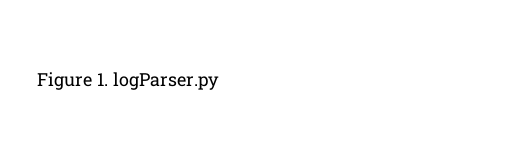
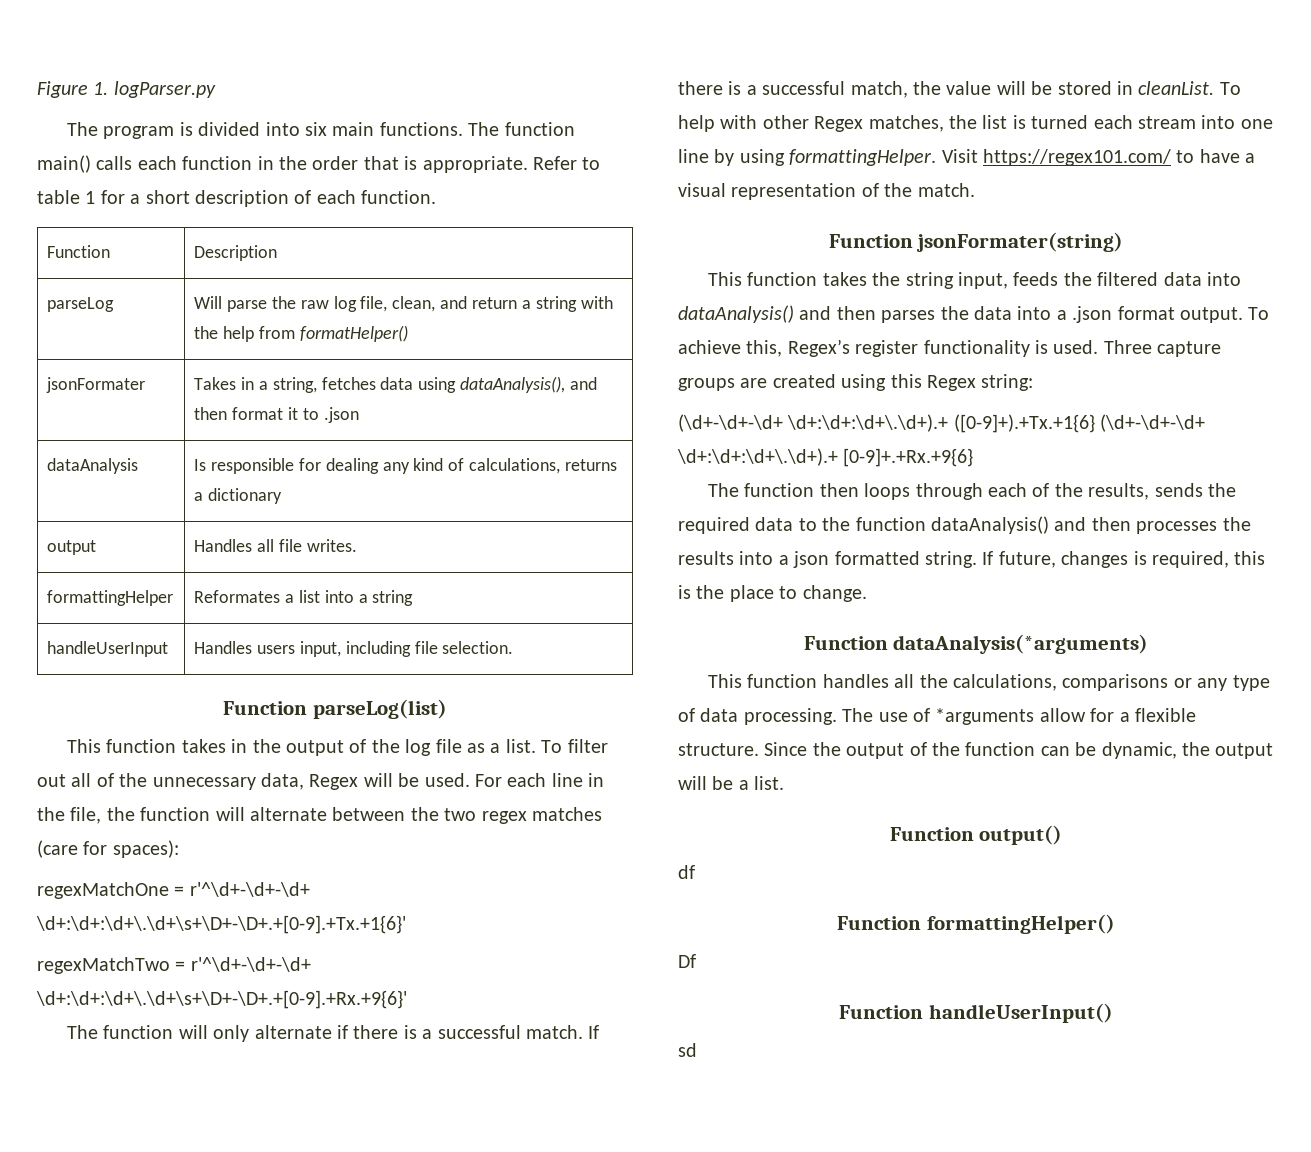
(219, 81) none -> [67,122,575,139] [37,155,601,173] [37,190,437,207] [47,245,111,258] [194,245,278,261] [47,297,115,312] [194,296,613,312] [194,325,408,342] [46,377,146,393] [194,376,598,393] [194,407,359,423] [47,458,139,474] [194,458,618,474] [194,488,283,504] [47,540,97,555] [194,539,357,552] [47,590,174,606] [194,590,414,606] [47,641,169,657] [194,641,514,657] [223,699,447,719] [67,739,608,756] [37,773,605,790] [37,807,602,824] [37,840,179,858] [37,882,310,899] [36,915,406,934] [37,957,311,974] [36,990,407,1009] [67,1025,600,1042] [678,81,1241,98] [678,115,1273,132] [678,149,1256,166] [678,183,975,200] [828,232,1124,252] [708,272,1242,289] [678,305,1270,323] [678,339,1222,357] [678,374,1034,391] [678,414,1206,433] [677,448,974,467] [708,483,1237,500] [678,516,1251,534] [678,551,1266,568] [678,585,867,602] [803,634,1149,654] [708,674,1270,691] [678,708,1196,725] [678,742,1274,759] [678,776,785,790] [889,825,1063,845] [678,865,695,879] [837,914,1115,934] [678,954,696,968] [839,1003,1113,1023] [678,1043,697,1057] // The program is divided into six main functions. The function main() calls each function in the order that is appropriate. Refer to table 1 for a short description of each function. // Function | Description // parseLog | Will parse the raw log file, clean, and return a string with the help from formatHelper() // jsonFormater | Takes in a string, fetches data using dataAnalysis(), and then format it to .json // dataAnalysis | Is responsible for dealing any kind of calculations, returns a dictionary // output | Handles all file writes. // formattingHelper | Reformates a list into a string // handleUserInput | Handles users input, including file selection. // Function parseLog(list) // This function takes in the output of the log file as a list. To filter out all of the unnecessary data, Regex will be used. For each line in the file, the function will alternate between the two regex matches (care for spaces): // regexMatchOne = r'^\d+-\d+-\d+ \d+:\d+:\d+\.\d+\s+\D+-\D+.+[0-9].+Tx.+1{6}' // regexMatchTwo = r'^\d+-\d+-\d+ \d+:\d+:\d+\.\d+\s+\D+-\D+.+[0-9].+Rx.+9{6}' // The function will only alternate if there is a successful match. If there is a successful match, the value will be stored in cleanList. To help with other Regex matches, the list is turned each stream into one line by using formattingHelper. Visit https://regex101.com/ to have a visual representation of the match. // Function jsonFormater(string) // This function takes the string input, feeds the filtered data into dataAnalysis() and then parses the data into a .json format output. To achieve this, Regex’s register functionality is used. Three capture groups are created using this Regex string: // (\d+-\d+-\d+ \d+:\d+:\d+\.\d+).+ ([0-9]+).+Tx.+1{6} (\d+-\d+-\d+ \d+:\d+:\d+\.\d+).+ [0-9]+.+Rx.+9{6} // The function then loops through each of the results, sends the required data to the function dataAnalysis() and then processes the results into a json formatted string. If future, changes is required, this is the place to change. // Function dataAnalysis(*arguments) // This function handles all the calculations, comparisons or any type of data processing. The use of *arguments allow for a flexible structure. Since the output of the function can be dynamic, the output will be a list. // Function output() // df // Function formattingHelper() // Df // Function handleUserInput() // sd

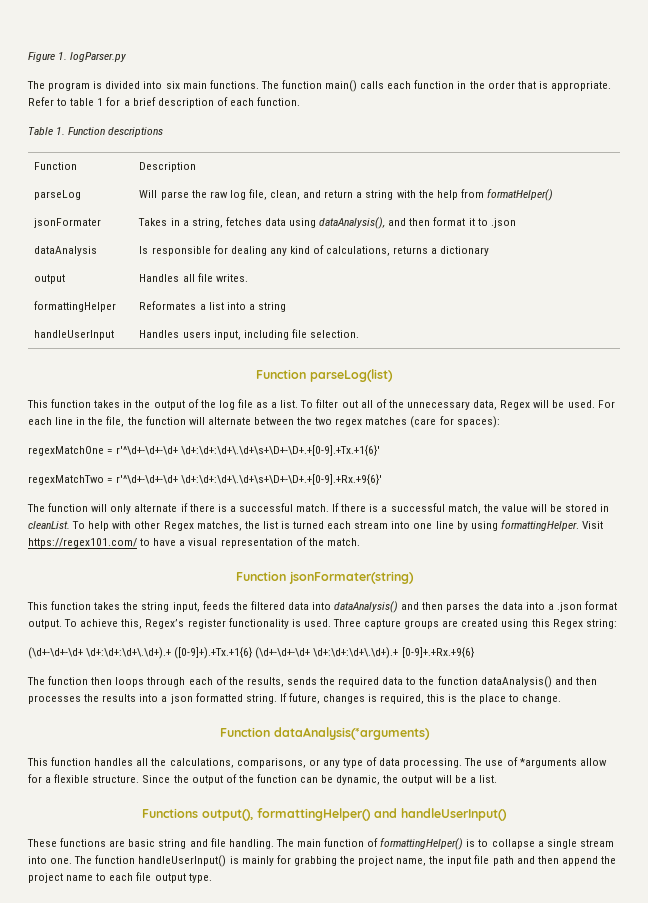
[145,190,190,204] short -> [132,97,156,106] brief
(437, 197) none -> [28,127,164,137] // Table 1. Function descriptions
[1062,674,1169,691] comparisons -> [236,758,306,768] comparisons,
[889,825,1063,845] [678,865,695,879] [837,914,1115,934] [678,954,696,968] [839,1005,924,1019] Function output() // df // Function formattingHelper() // Df // Function -> [142,808,397,821] Functions output(), formattingHelper() and
[678,1043,697,1057] sd -> [27,838,614,850] [28,855,616,867] [28,872,212,883] These functions are basic string and file handling. The main function of formattingHelper() is to collapse a single stream into one. The function handleUserInput() is mainly for grabbing the project name, the input file path and then append the project name to each file output type.

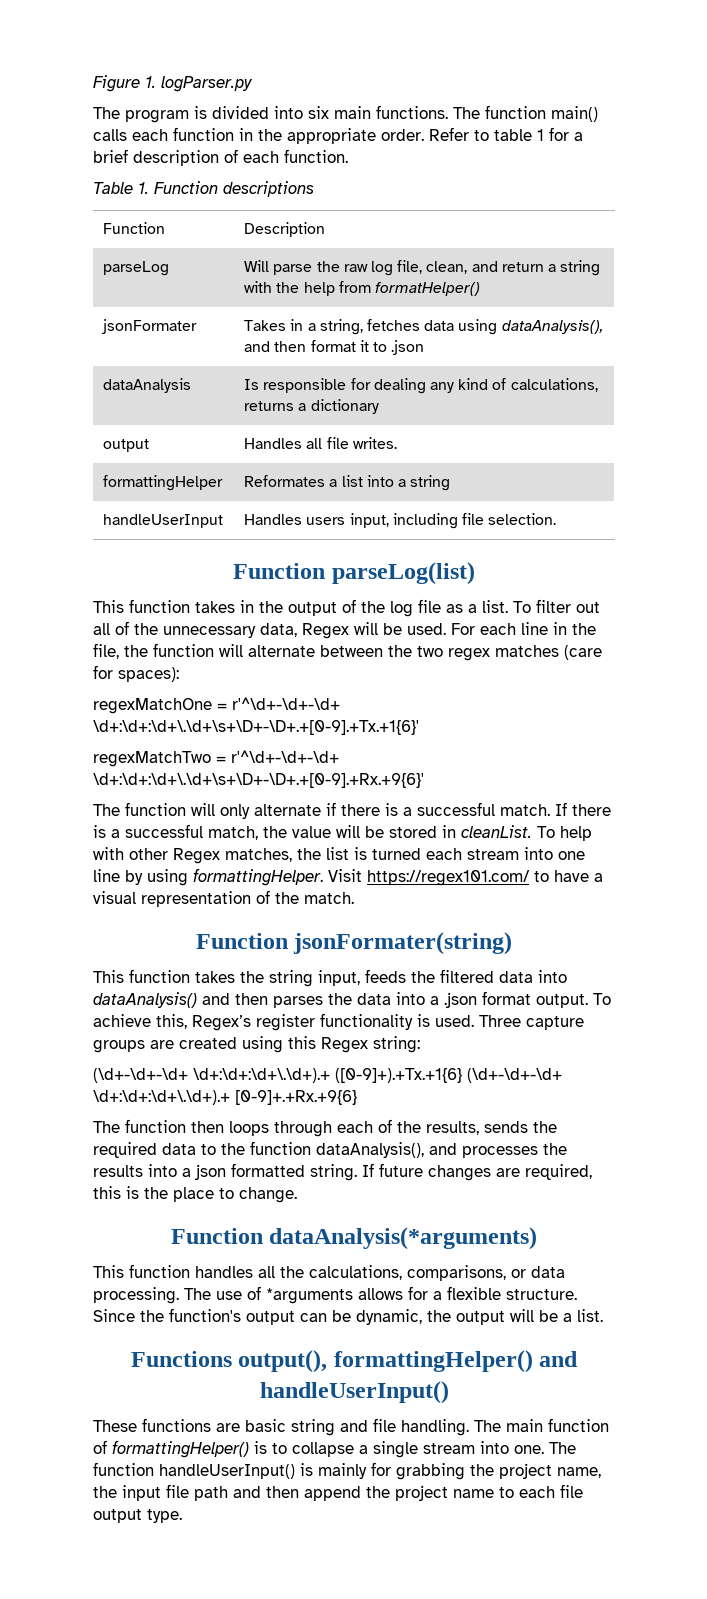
[487,81,611,91] order that is appropriate. -> [287,128,424,144] appropriate order.
[480,676,597,688] dataAnalysis() and then -> [316,1142,457,1158] dataAnalysis(), and
[288,693,378,704] future, changes is -> [379,1163,520,1181] future changes are
[322,757,378,768] any type of -> (526, 1273) none
[579,758,607,766] allow -> [358,1288,403,1300] allows
[191,774,297,785] output of the function -> [169,1308,295,1325] function's output

